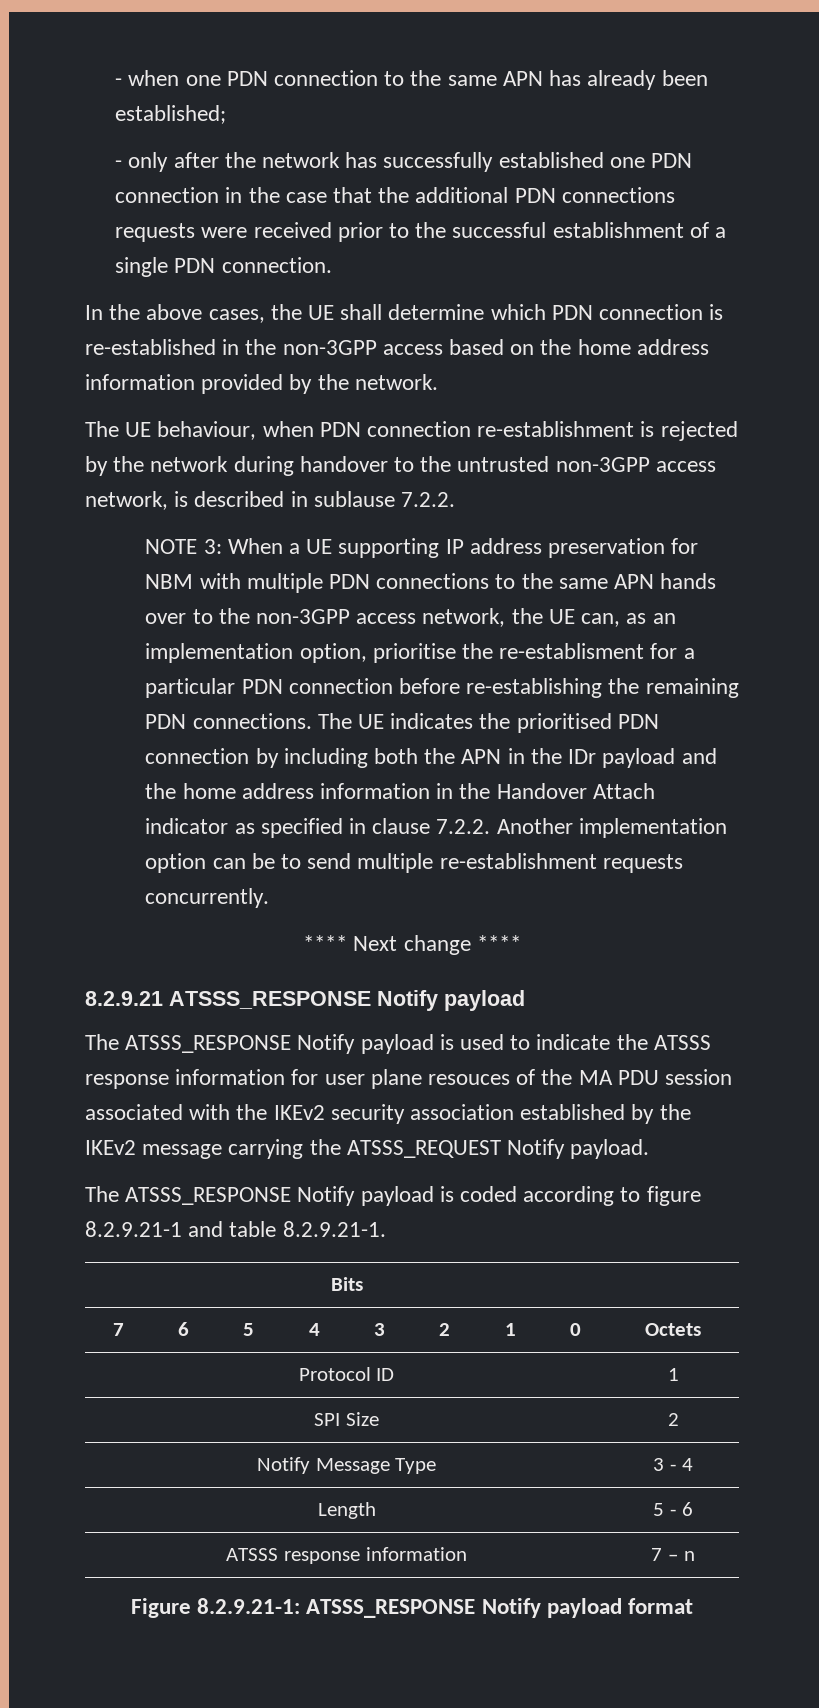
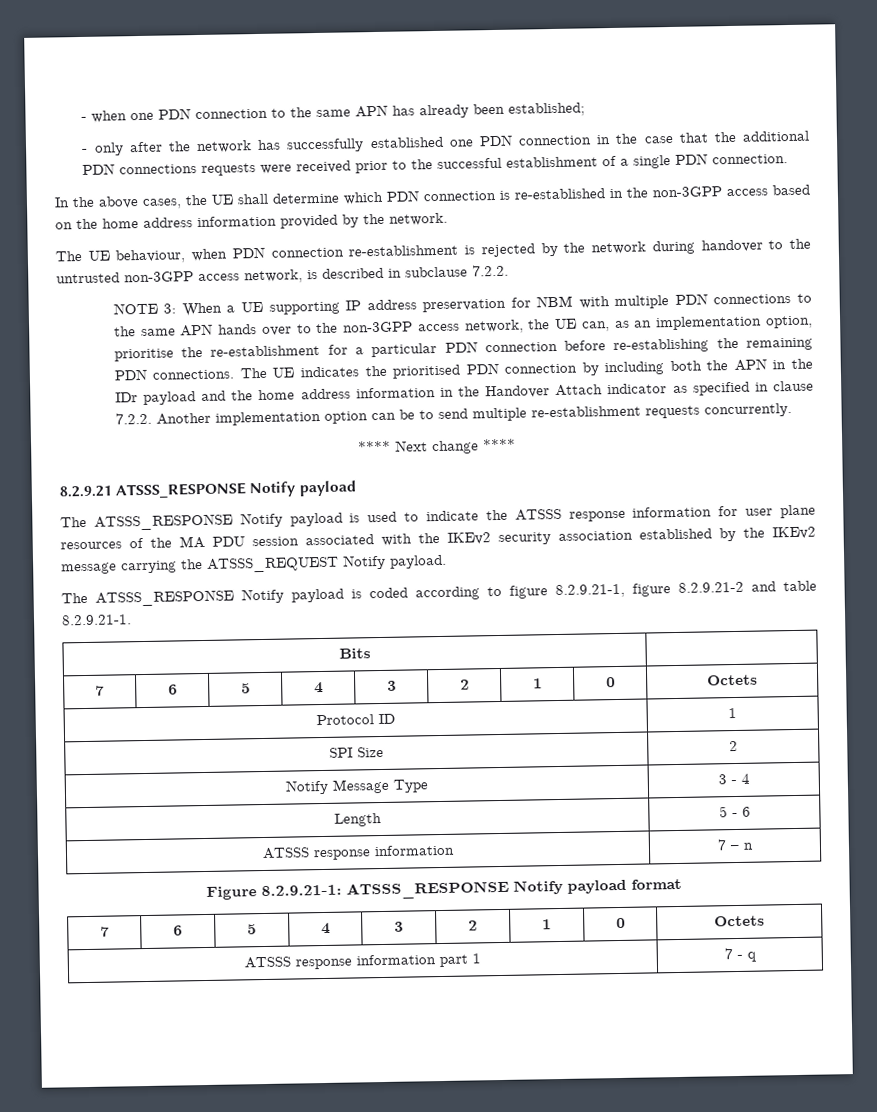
[313,491,395,507] sublause -> [405,266,468,278] subclause
[499,643,645,659] re-establisment -> [210,344,321,357] re-establishment
[428,1074,511,1085] resouces -> [60,541,122,550] resources
[85,1221,182,1237] 8.2.9.21-1 -> [555,581,744,599] 8.2.9.21-1, figure 8.2.9.21-2
(694, 1606) none -> [99,926,110,937] [173,925,183,936] [247,924,257,935] [320,922,331,935] [394,921,404,932] [468,920,478,931] [542,919,552,930] [615,917,626,929] [713,915,765,927] [244,953,481,970] [723,948,756,962] // 7 | 6 | 5 | 4 | 3 | 2 | 1 | 0 | Octets // ATSSS response information part 1 | 7 - q

